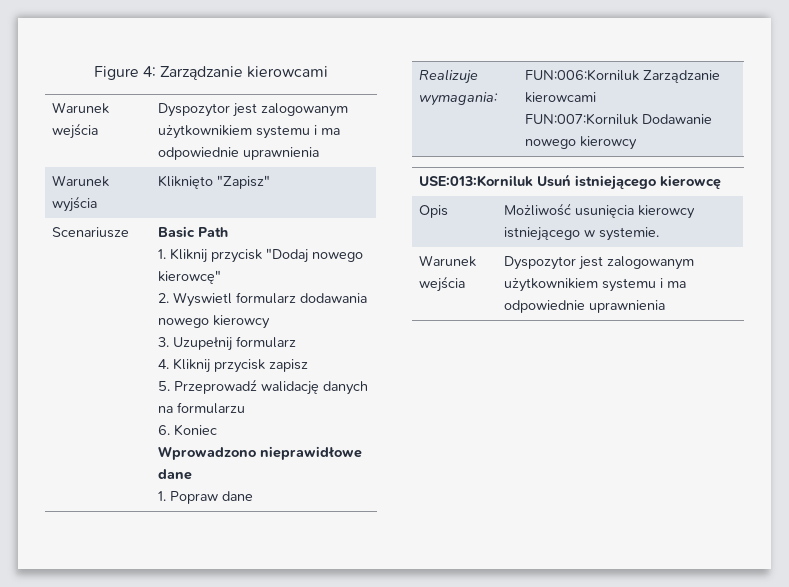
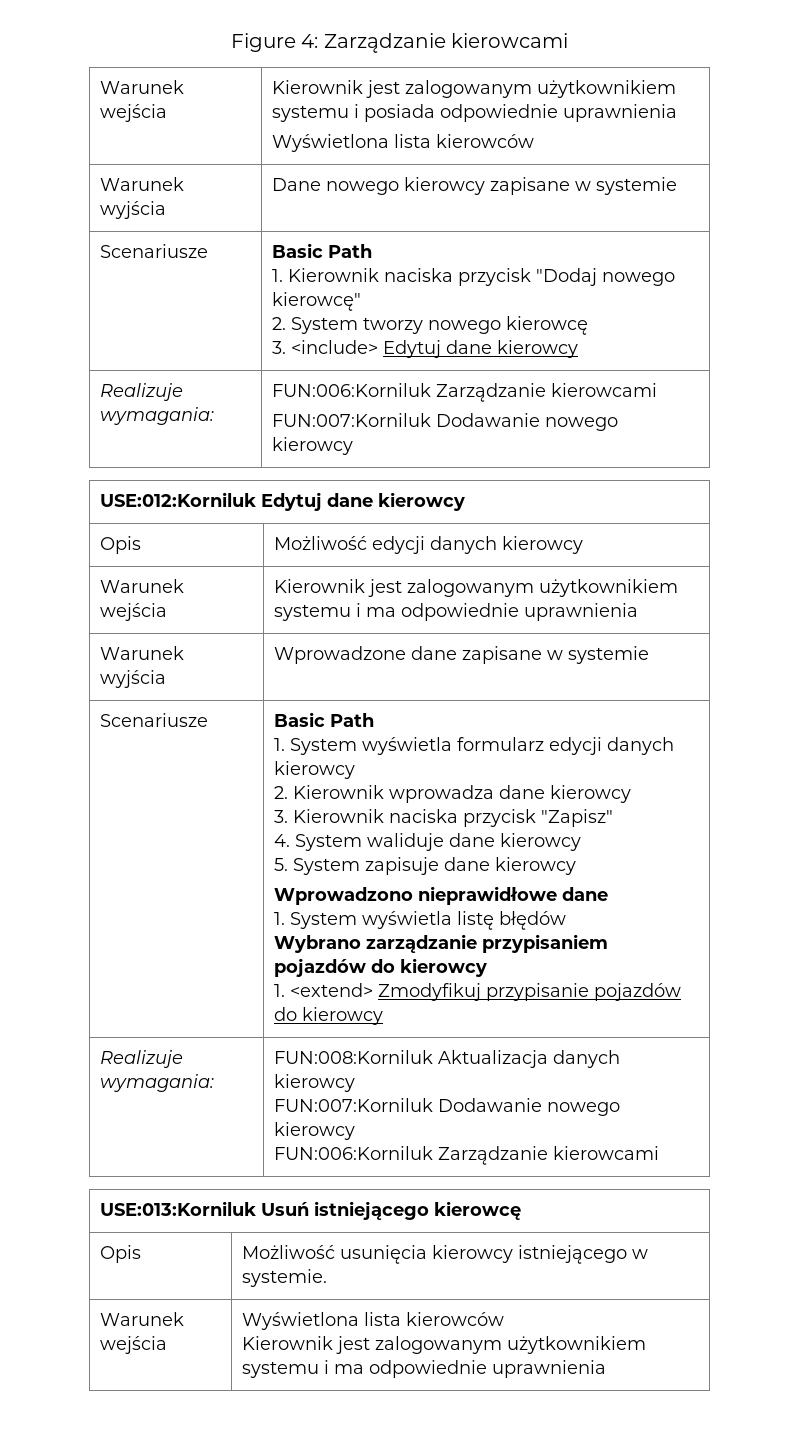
[157,103,230,117] Dyspozytor -> [271,80,676,98] [271,104,677,122] [271,134,534,152] [99,177,184,191] [99,201,166,219] [271,177,677,195] [99,244,208,258] [271,243,372,258] [271,268,675,286] [271,292,361,311] [271,316,588,335] [271,340,578,358] [99,383,183,401] [99,407,214,425] [271,383,657,402] [271,413,618,431] [271,437,353,455] [99,492,465,511] [99,536,141,554] [273,536,583,554] [99,579,184,593] [99,603,167,621] [273,579,365,593] Kierownik jest zalogowanym użytkownikiem systemu i posiada odpowiednie uprawnienia // Wyświetlona lista kierowców // Warunek wyjścia | Dane nowego kierowcy zapisane w systemie // Scenariusze | Basic Path // 1. Kierownik naciska przycisk "Dodaj nowego kierowcę" // 2. System tworzy nowego kierowcę // 3. <include> Edytuj dane kierowcy // Realizuje wymagania: | FUN:006:Korniluk Zarządzanie kierowcami // FUN:007:Korniluk Dodawanie nowego kierowcy // USE:012:Korniluk Edytuj dane kierowcy // Opis | Możliwość edycji danych kierowcy // Warunek wejścia | Kierownik
[157,175,270,189] [51,227,129,238] [157,226,228,238] [157,248,363,263] [157,270,221,284] [157,292,367,307] [157,315,270,329] [157,336,296,351] [157,358,308,373] [157,379,368,395] [157,402,245,414] [157,424,217,436] [157,446,362,460] [157,469,192,480] [157,491,253,504] [418,69,478,84] [418,92,498,106] [524,69,720,83] [524,92,596,103] [524,113,712,125] [524,136,637,150] Kliknięto "Zapisz" // Scenariusze | Basic Path // 1. Kliknij przycisk "Dodaj nowego kierowcę" // 2. Wyswietl formularz dodawania nowego kierowcy // 3. Uzupełnij formularz // 4. Kliknij przycisk zapisz // 5. Przeprowadź walidację danych na formularzu // 6. Koniec // Wprowadzono nieprawidłowe dane // 1. Popraw dane // Realizuje wymagania: | FUN:006:Korniluk Zarządzanie kierowcami // FUN:007:Korniluk Dodawanie nowego kierowcy -> [273,646,649,664] [99,713,208,727] [273,712,374,727] [273,737,674,755] [273,761,355,779] [273,785,631,803] [273,809,613,827] [273,833,581,851] [273,857,576,875] [273,886,608,905] [273,911,566,930] [273,934,608,953] [273,958,487,977] [273,983,681,1001] [273,1007,383,1025] [99,1050,183,1068] [99,1074,214,1092] [273,1050,620,1068] [273,1074,355,1092] [273,1098,620,1116] [273,1122,355,1140] [273,1146,659,1165] Wprowadzone dane zapisane w systemie // Scenariusze | Basic Path // 1. System wyświetla formularz edycji danych kierowcy // 2. Kierownik wprowadza dane kierowcy // 3. Kierownik naciska przycisk "Zapisz" // 4. System waliduje dane kierowcy // 5. System zapisuje dane kierowcy // Wprowadzono nieprawidłowe dane // 1. System wyświetla listę błędów // Wybrano zarządzanie przypisaniem pojazdów do kierowcy // 1. <extend> Zmodyfikuj przypisanie pojazdów do kierowcy // Realizuje wymagania: | FUN:008:Korniluk Aktualizacja danych kierowcy // FUN:007:Korniluk Dodawanie nowego kierowcy // FUN:006:Korniluk Zarządzanie kierowcami
[503,256,576,270] Dyspozytor -> [241,1312,504,1330] [241,1336,333,1350] Wyświetlona lista kierowców // Kierownik

